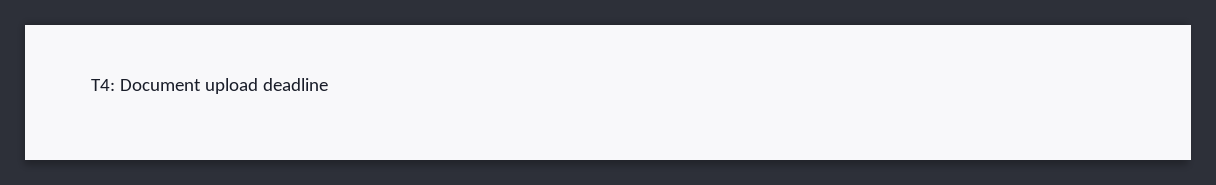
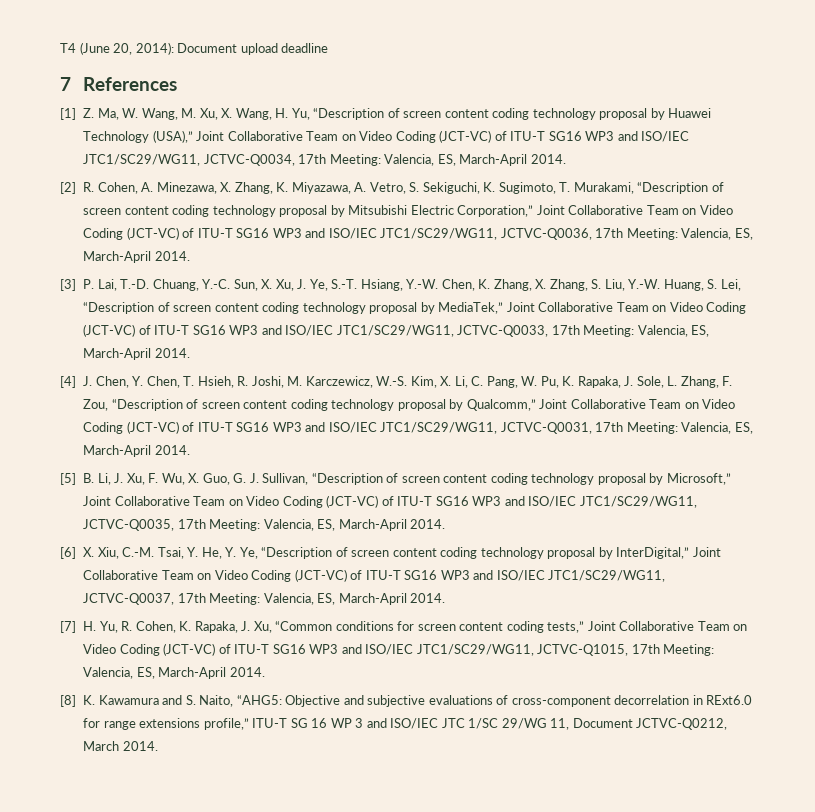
[91,79,115,91] T4: -> [60,42,174,55] T4 (June 20, 2014):
(328, 84) none -> [60,77,178,91] [60,108,712,120] [83,130,690,143] [83,154,566,166] [60,182,724,194] [83,205,733,217] [83,227,753,240] [83,251,190,263] [60,279,741,291] [83,302,747,314] [83,324,710,337] [83,348,190,360] [60,376,733,388] [83,399,736,411] [83,421,753,434] [83,445,190,457] [60,473,731,485] [83,495,697,508] [83,519,446,531] [60,547,721,559] [83,569,666,582] [83,593,446,605] [60,621,748,633] [83,643,715,656] [83,667,265,679] [60,695,753,707] [83,718,728,730] [83,741,158,751] // 7 References // [1] Z. Ma, W. Wang, M. Xu, X. Wang, H. Yu, “Description of screen content coding technology proposal by Huawei Technology (USA),” Joint Collaborative Team on Video Coding (JCT-VC) of ITU-T SG16 WP3 and ISO/IEC JTC1/SC29/WG11, JCTVC-Q0034, 17th Meeting: Valencia, ES, March-April 2014. // [2] R. Cohen, A. Minezawa, X. Zhang, K. Miyazawa, A. Vetro, S. Sekiguchi, K. Sugimoto, T. Murakami, “Description of screen content coding technology proposal by Mitsubishi Electric Corporation,” Joint Collaborative Team on Video Coding (JCT-VC) of ITU-T SG16 WP3 and ISO/IEC JTC1/SC29/WG11, JCTVC-Q0036, 17th Meeting: Valencia, ES, March-April 2014. // [3] P. Lai, T.-D. Chuang, Y.-C. Sun, X. Xu, J. Ye, S.-T. Hsiang, Y.-W. Chen, K. Zhang, X. Zhang, S. Liu, Y.-W. Huang, S. Lei, “Description of screen content coding technology proposal by MediaTek,” Joint Collaborative Team on Video Coding (JCT-VC) of ITU-T SG16 WP3 and ISO/IEC JTC1/SC29/WG11, JCTVC-Q0033, 17th Meeting: Valencia, ES, March-April 2014. // [4] J. Chen, Y. Chen, T. Hsieh, R. Joshi, M. Karczewicz, W.-S. Kim, X. Li, C. Pang, W. Pu, K. Rapaka, J. Sole, L. Zhang, F. Zou, “Description of screen content coding technology proposal by Qualcomm,” Joint Collaborative Team on Video Coding (JCT-VC) of ITU-T SG16 WP3 and ISO/IEC JTC1/SC29/WG11, JCTVC-Q0031, 17th Meeting: Valencia, ES, March-April 2014. // [5] B. Li, J. Xu, F. Wu, X. Guo, G. J. Sullivan, “Description of screen content coding technology proposal by Microsoft,” Joint Collaborative Team on Video Coding (JCT-VC) of ITU-T SG16 WP3 and ISO/IEC JTC1/SC29/WG11, JCTVC-Q0035, 17th Meeting: Valencia, ES, March-April 2014. // [6] X. Xiu, C.-M. Tsai, Y. He, Y. Ye, “Description of screen content coding technology proposal by InterDigital,” Joint Collaborative Team on Video Coding (JCT-VC) of ITU-T SG16 WP3 and ISO/IEC JTC1/SC29/WG11, JCTVC-Q0037, 17th Meeting: Valencia, ES, March-April 2014. // [7] H. Yu, R. Cohen, K. Rapaka, J. Xu, “Common conditions for screen content coding tests,” Joint Collaborative Team on Video Coding (JCT-VC) of ITU-T SG16 WP3 and ISO/IEC JTC1/SC29/WG11, JCTVC-Q1015, 17th Meeting: Valencia, ES, March-April 2014. // [8] K. Kawamura and S. Naito, “AHG5: Objective and subjective evaluations of cross-component decorrelation in RExt6.0 for range extensions profile,” ITU-T SG 16 WP 3 and ISO/IEC JTC 1/SC 29/WG 11, Document JCTVC-Q0212, March 2014.

